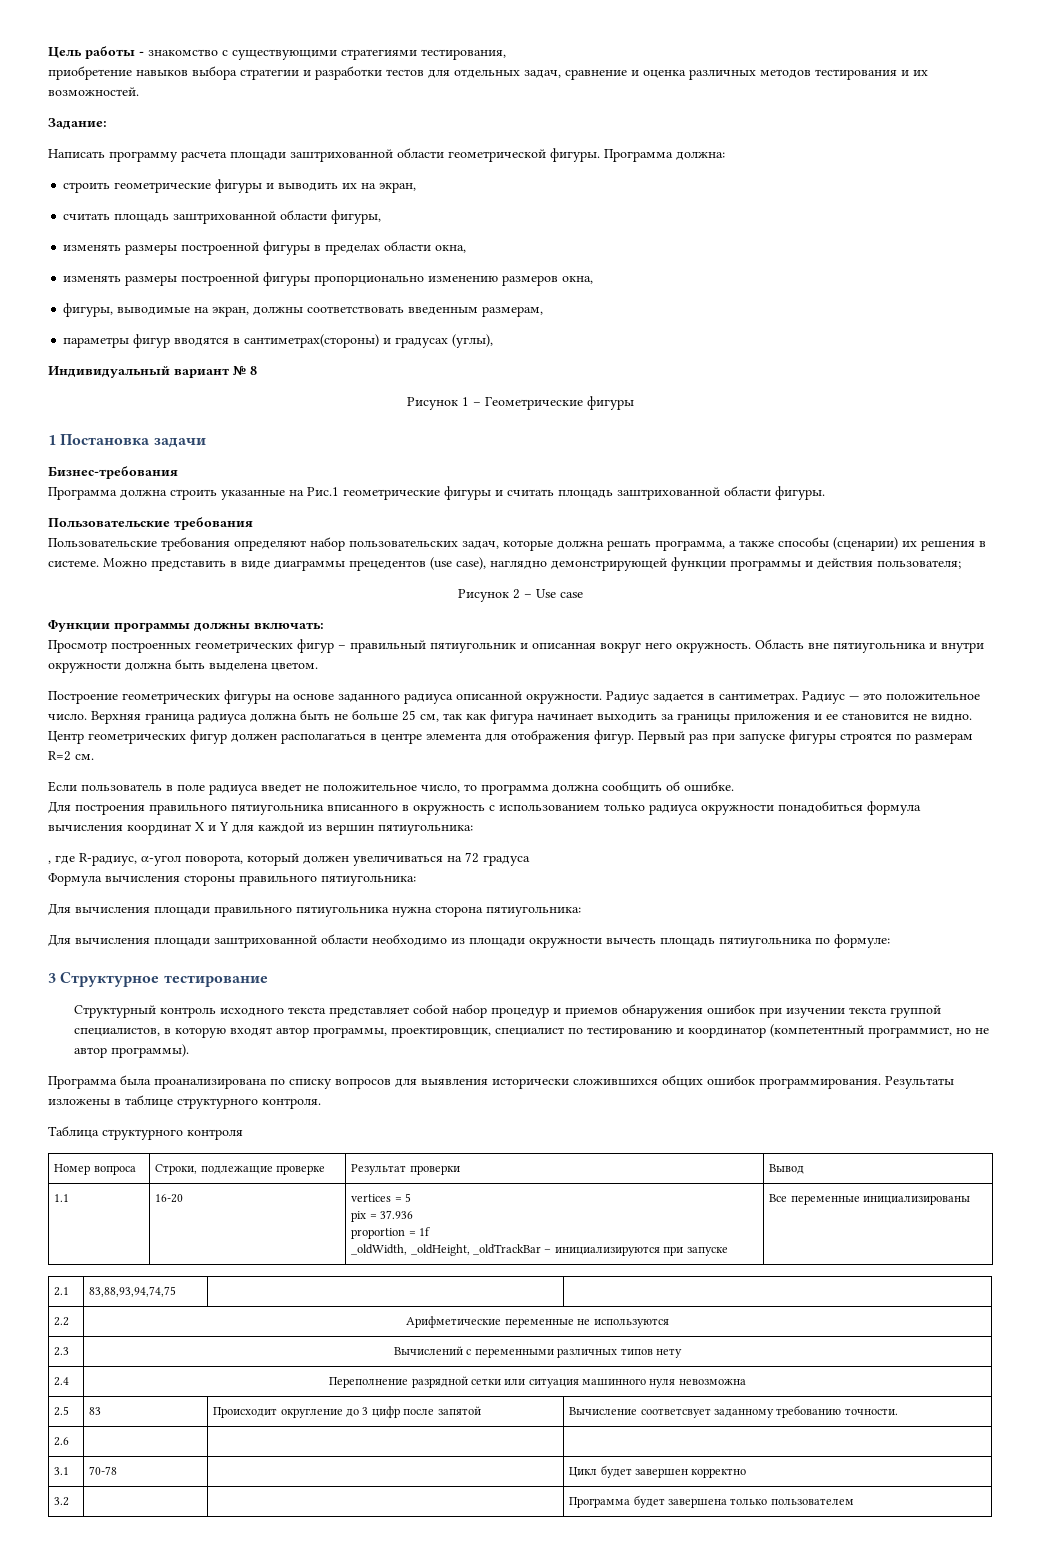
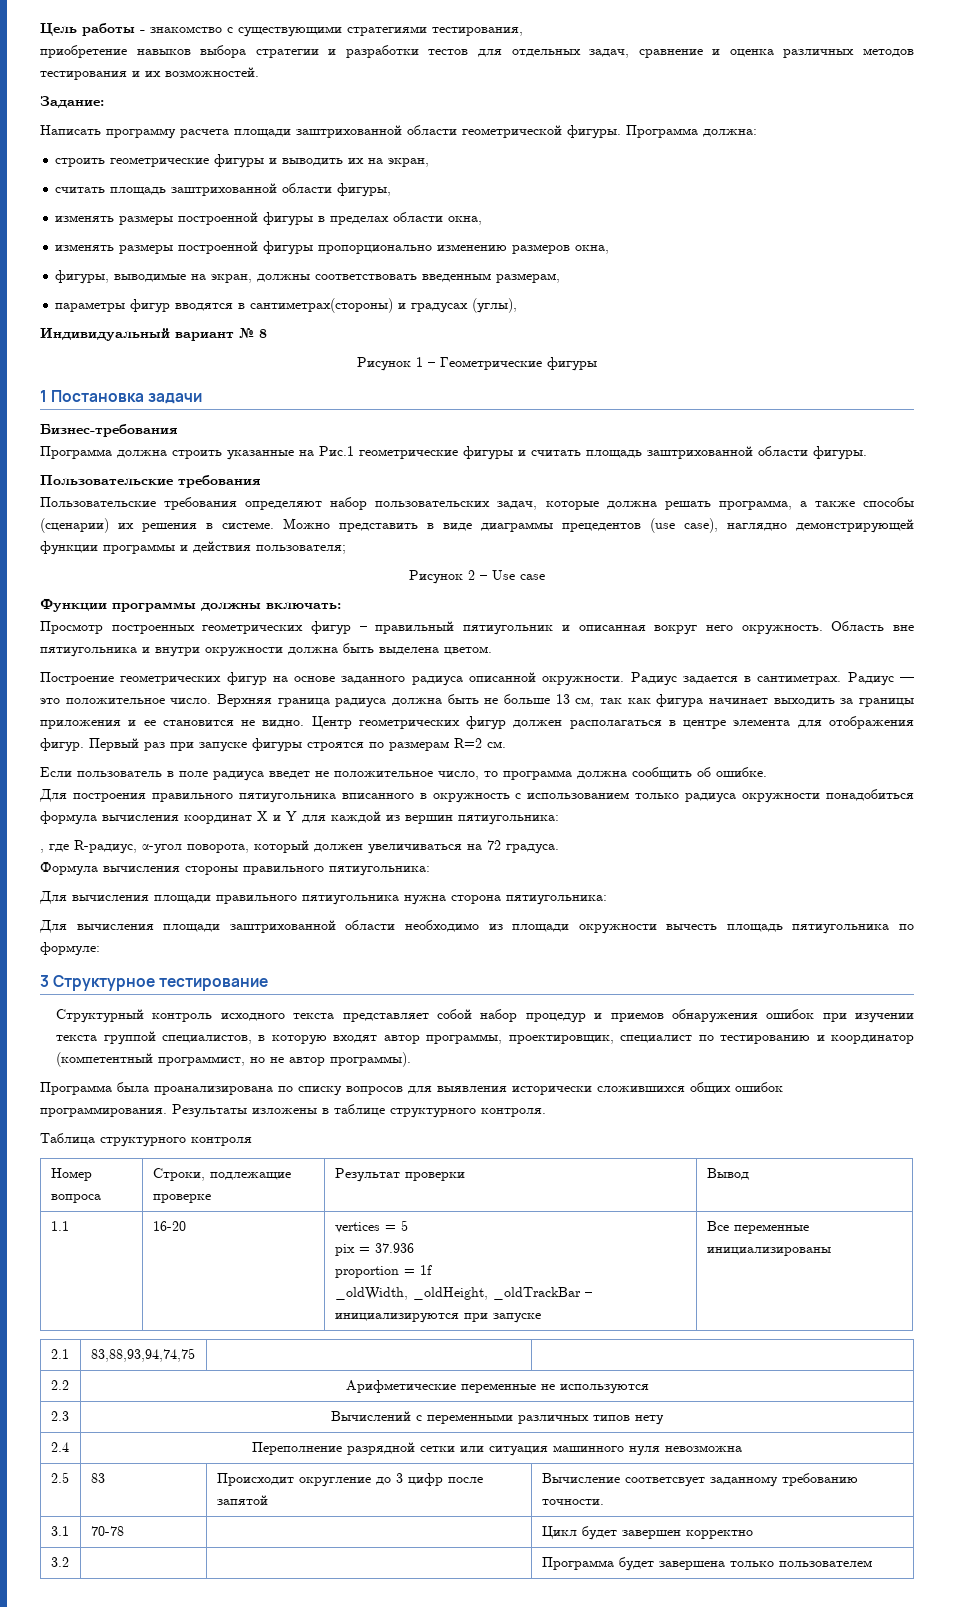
[224,690,271,704] фигуры -> [226,672,267,686] фигур
[402,710,416,721] 25 -> [555,694,570,704] 13
[483,855,530,866] градуса -> [506,844,559,854] градуса.
[54,1437,70,1446] // 2.6 | | | -> (604, 1502) none

